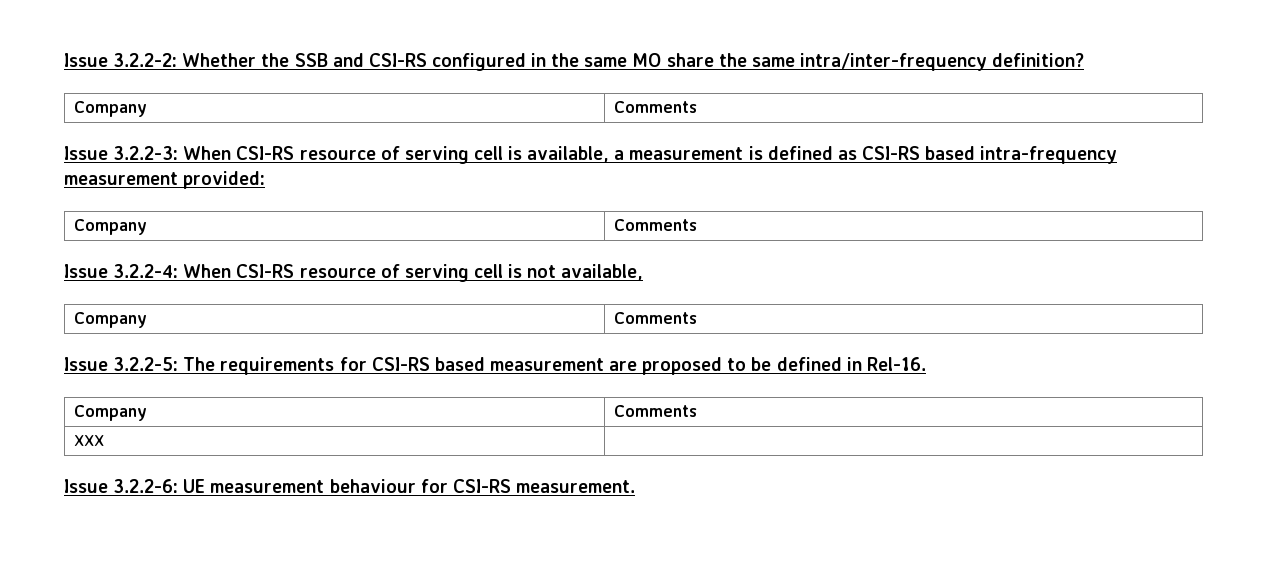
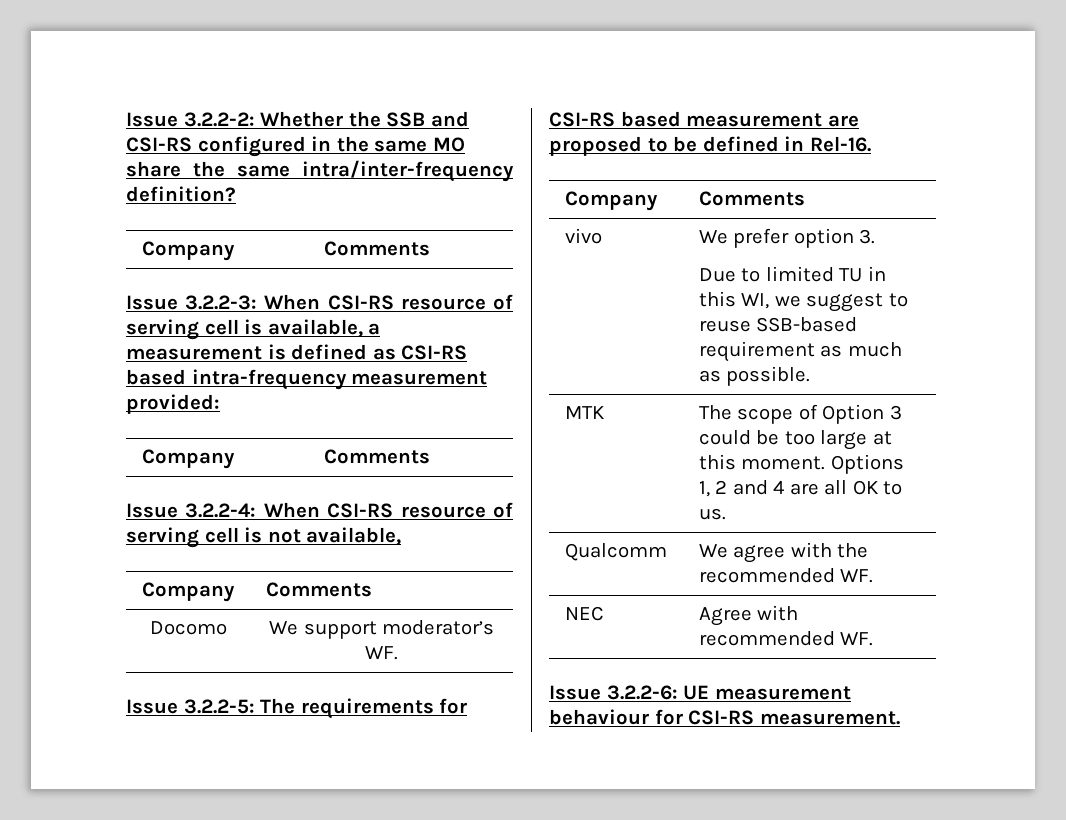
(697, 318) none -> [150,621,227,635] [268,620,495,639] [365,646,398,660] // Docomo | We support moderator’s WF.
[73,435,104,446] XXX | -> [564,228,602,244] [698,228,876,248] [698,266,886,282] [698,291,908,312] [698,317,858,332] [698,341,902,362] [698,366,811,386] [564,406,605,419] [698,404,902,424] [698,430,892,450] [698,454,904,474] [698,480,903,497] [698,508,726,520] [564,543,667,561] [698,542,869,563] [698,568,874,583] [564,606,604,621] [698,605,799,626] [698,631,874,646] vivo | We prefer option 3. // Due to limited TU in this WI, we suggest to reuse SSB-based requirement as much as possible. // MTK | The scope of Option 3 could be too large at this moment. Options 1, 2 and 4 are all OK to us. // Qualcomm | We agree with the recommended WF. // NEC | Agree with recommended WF.

